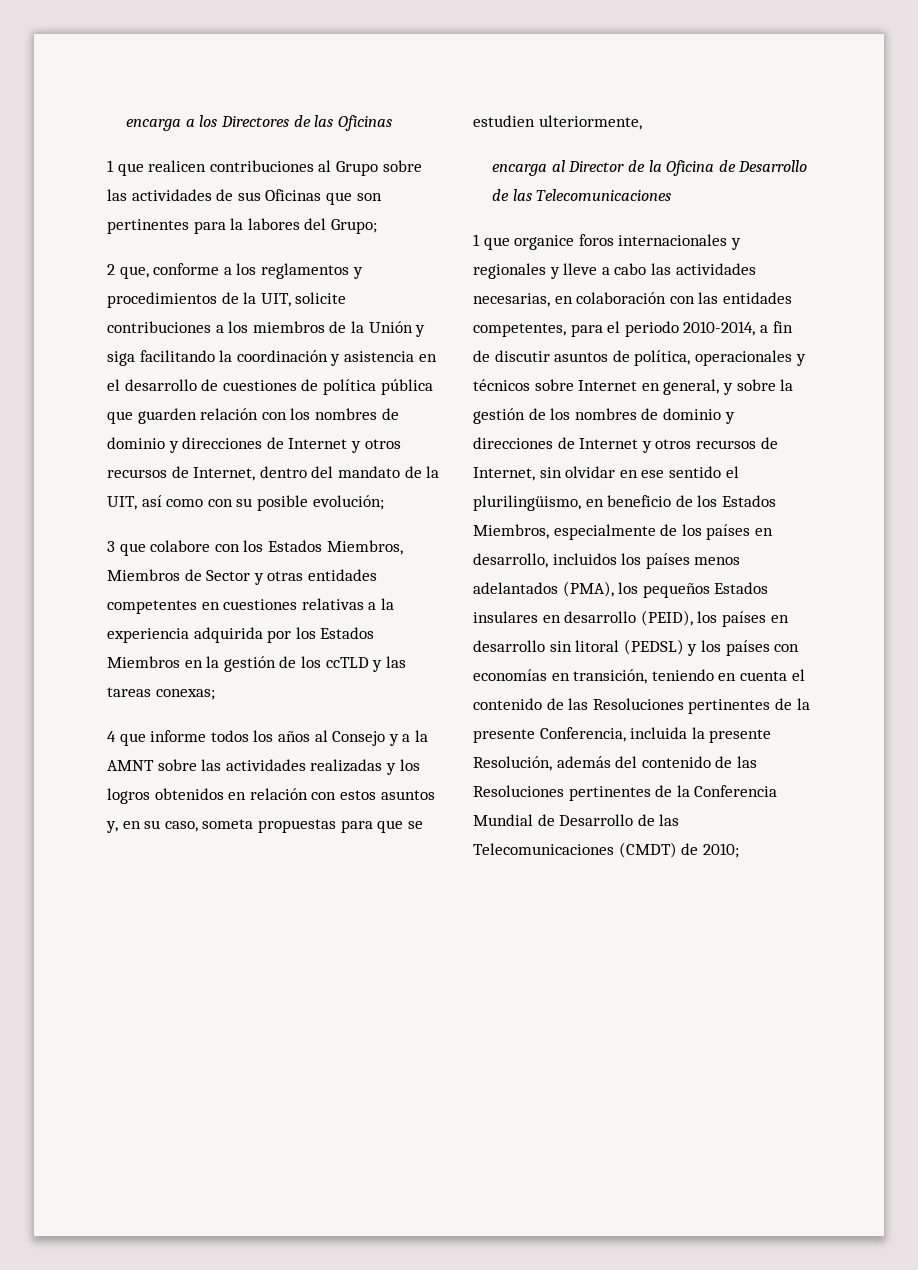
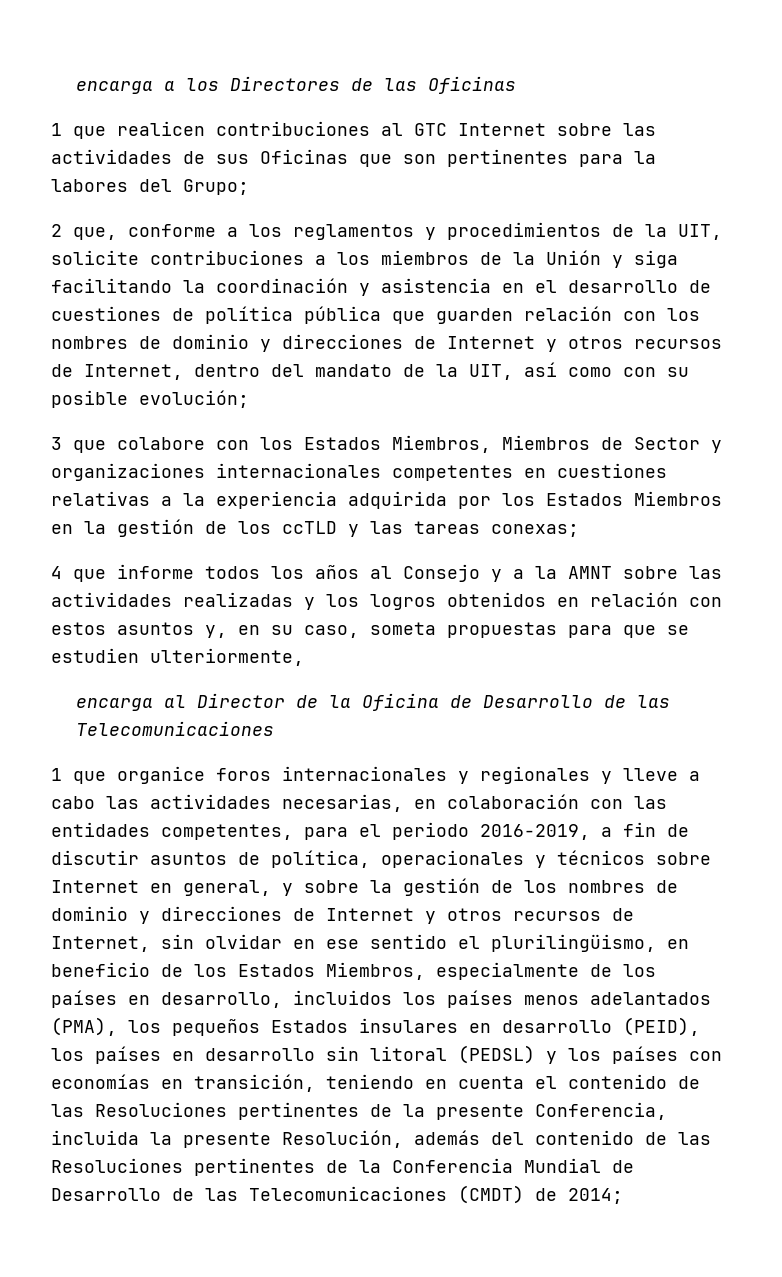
[335,161,378,176] Grupo -> [414,123,546,136] GTC Internet
[267,569,377,581] otras entidades -> [51,463,381,481] organizaciones internacionales
[683,321,756,336] 2010-2014, -> [480,824,590,840] 2016-2019,
[702,843,739,858] 2010; -> [568,1188,623,1204] 2014;

